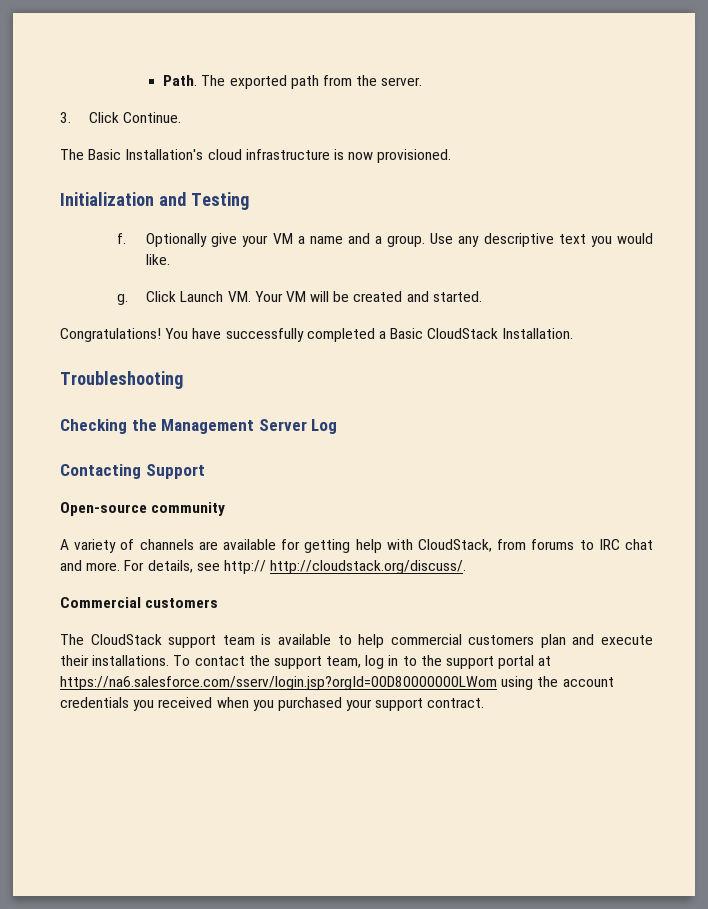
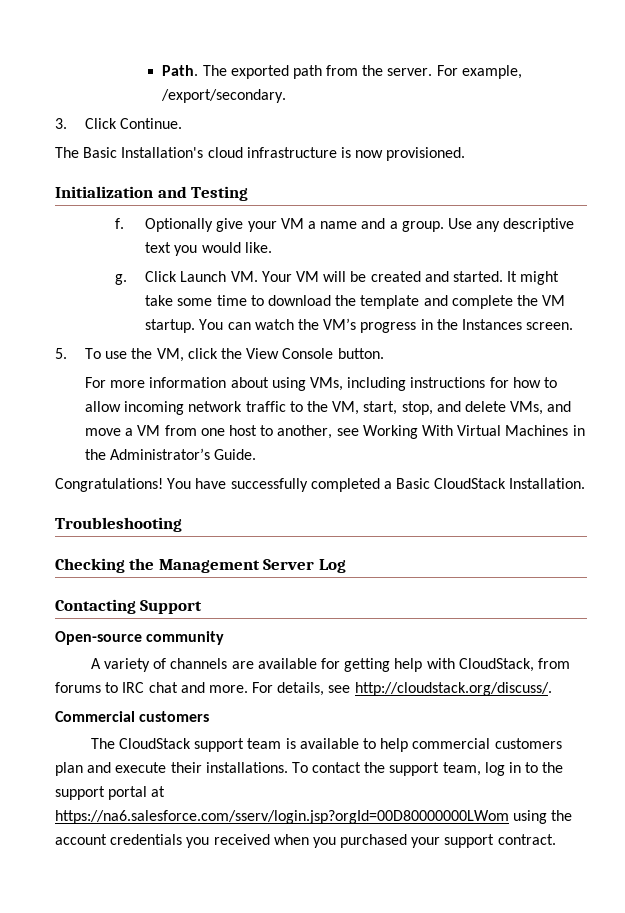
(423, 81) none -> [436,65,522,79] [161,89,287,103] For example, /export/secondary.
(482, 296) none -> [507,271,560,285] [145,295,566,309] [145,318,574,333] [55,348,384,362] [85,377,557,391] [85,401,572,415] [85,425,585,439] [85,448,257,460] It might take some time to download the template and complete the VM startup. You can watch the VM’s progress in the Instances screen. // 5. To use the VM, click the View Console button. // For more information about using VMs, including instructions for how to allow incoming network traffic to the VM, start, stop, and delete VMs, and move a VM from one host to another, see Working With Virtual Machines in the Administrator’s Guide.
[223,560,266,574] http:// -> (351, 689) none

